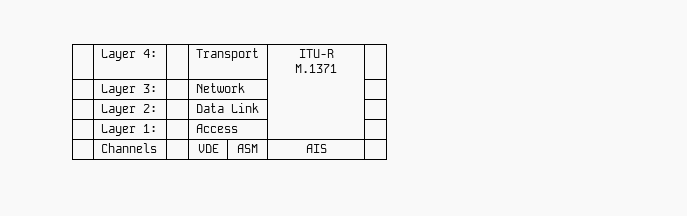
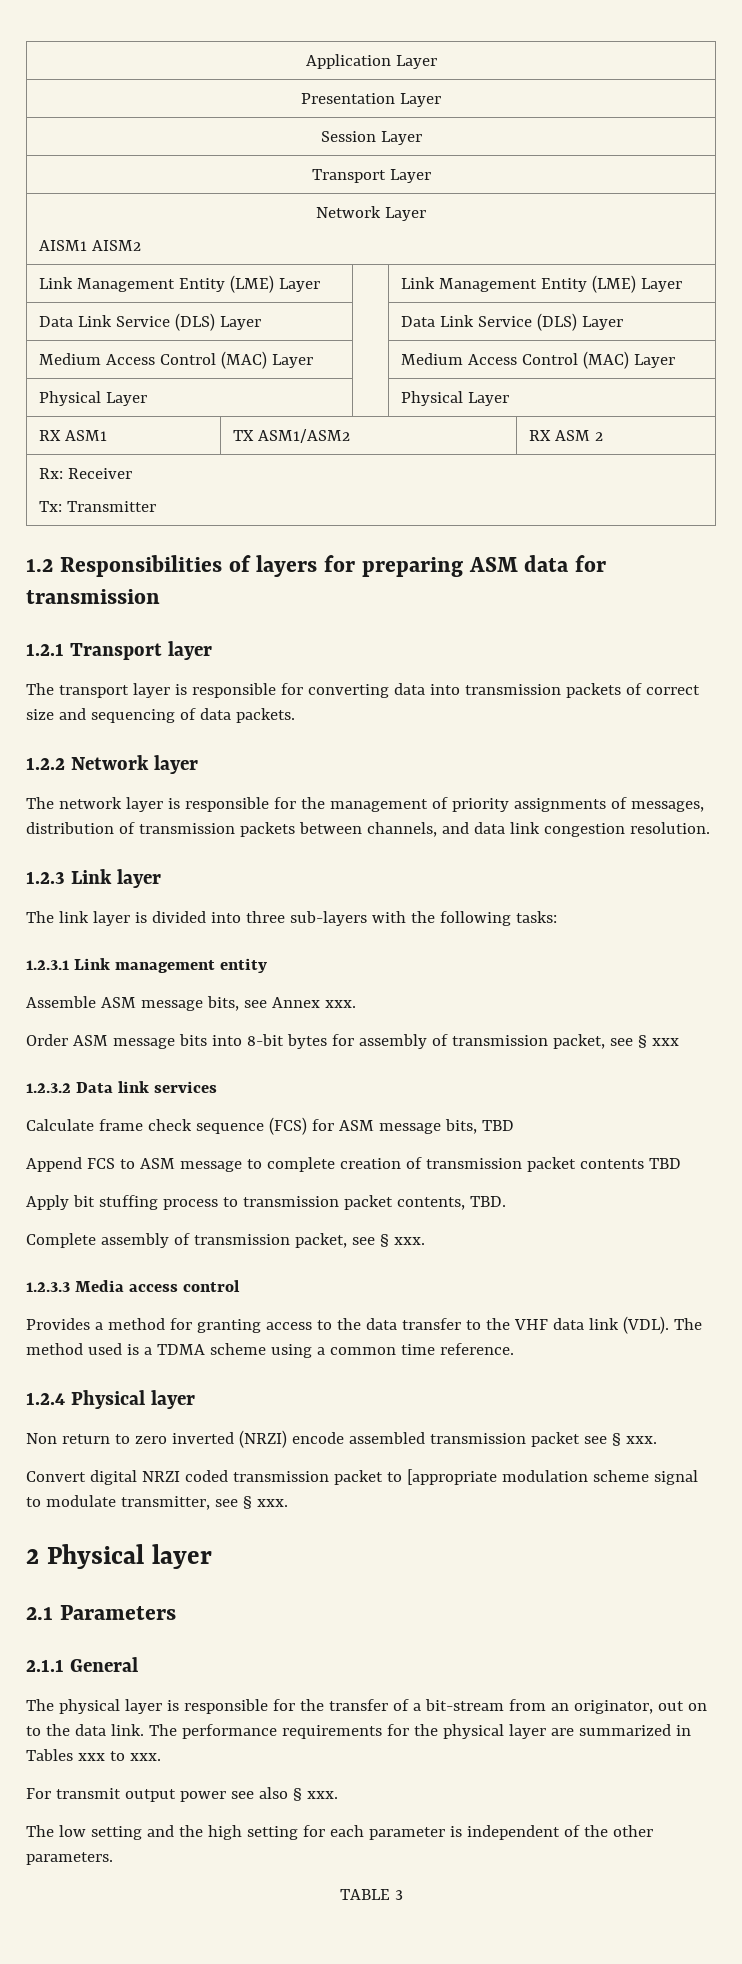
[100,49,157,61] [195,48,259,61] [298,49,334,58] [295,64,337,73] [100,84,157,96] [195,83,245,93] [100,104,157,116] [195,103,259,113] [100,124,157,136] [195,124,238,133] [100,143,157,153] [197,144,219,153] [237,144,258,153] [305,144,327,153] | Layer 4: | | Transport | ITU-R M.1371 | // | Layer 3: | | Network | | // | Layer 2: | | Data Link | | // | Layer 1: | | Access | | // | Channels | | VDE | ASM | AIS | -> [305,54,437,69] [301,93,441,107] [320,131,422,145] [311,169,431,183] [316,206,426,221] [38,240,141,251] [38,275,320,293] [400,275,682,293] [38,313,261,331] [400,313,623,331] [38,351,313,369] [400,351,675,369] [38,391,147,406] [400,391,509,406] [38,430,107,441] [232,429,350,443] [528,430,603,441] [38,468,132,479] [38,501,156,512] [26,555,606,577] [26,589,160,604] [26,641,212,660] [26,683,700,698] [26,708,295,723] [26,755,198,774] [26,797,704,812] [26,822,710,837] [26,869,161,888] [26,911,557,926] [26,958,267,973] [26,996,356,1011] [26,1034,679,1049] [26,1081,217,1093] [26,1117,514,1135] [26,1157,681,1172] [26,1195,506,1210] [26,1233,425,1248] [26,1280,240,1292] [26,1316,702,1334] [26,1343,514,1358] [26,1390,195,1409] [26,1430,657,1448] [26,1469,698,1485] [26,1495,288,1510] [26,1544,212,1569] [26,1605,176,1620] [26,1657,138,1672] [26,1699,707,1714] [26,1724,691,1739] [26,1749,161,1761] [26,1787,338,1802] [26,1825,653,1840] [26,1852,113,1865] [339,1889,403,1900] Application Layer // Presentation Layer // Session Layer // Transport Layer // Network Layer // AISM1 AISM2 // Link Management Entity (LME) Layer | | Link Management Entity (LME) Layer // Data Link Service (DLS) Layer | | Data Link Service (DLS) Layer // Medium Access Control (MAC) Layer | | Medium Access Control (MAC) Layer // Physical Layer | | Physical Layer // RX ASM1 | TX ASM1/ASM2 | RX ASM 2 // Rx: Receiver // Tx: Transmitter // 1.2 Responsibilities of layers for preparing ASM data for transmission // 1.2.1 Transport layer // The transport layer is responsible for converting data into transmission packets of correct size and sequencing of data packets. // 1.2.2 Network layer // The network layer is responsible for the management of priority assignments of messages, distribution of transmission packets between channels, and data link congestion resolution. // 1.2.3 Link layer // The link layer is divided into three sub-layers with the following tasks: // 1.2.3.1 Link management entity // Assemble ASM message bits, see Annex xxx. // Order ASM message bits into 8-bit bytes for assembly of transmission packet, see § xxx // 1.2.3.2 Data link services // Calculate frame check sequence (FCS) for ASM message bits, TBD // Append FCS to ASM message to complete creation of transmission packet contents TBD // Apply bit stuffing process to transmission packet contents, TBD. // Complete assembly of transmission packet, see § xxx. // 1.2.3.3 Media access control // Provides a method for granting access to the data transfer to the VHF data link (VDL). The method used is a TDMA scheme using a common time reference. // 1.2.4 Physical layer // Non return to zero inverted (NRZI) encode assembled transmission packet see § xxx. // Convert digital NRZI coded transmission packet to [appropriate modulation scheme signal to modulate transmitter, see § xxx. // 2 Physical layer // 2.1 Parameters // 2.1.1 General // The physical layer is responsible for the transfer of a bit-stream from an originator, out on to the data link. The performance requirements for the physical layer are summarized in Tables xxx to xxx. // For transmit output power see also § xxx. // The low setting and the high setting for each parameter is independent of the other parameters. // TABLE 3

